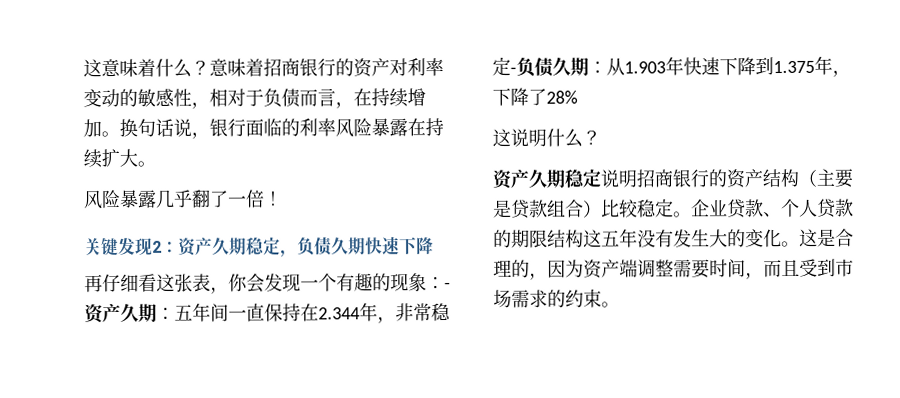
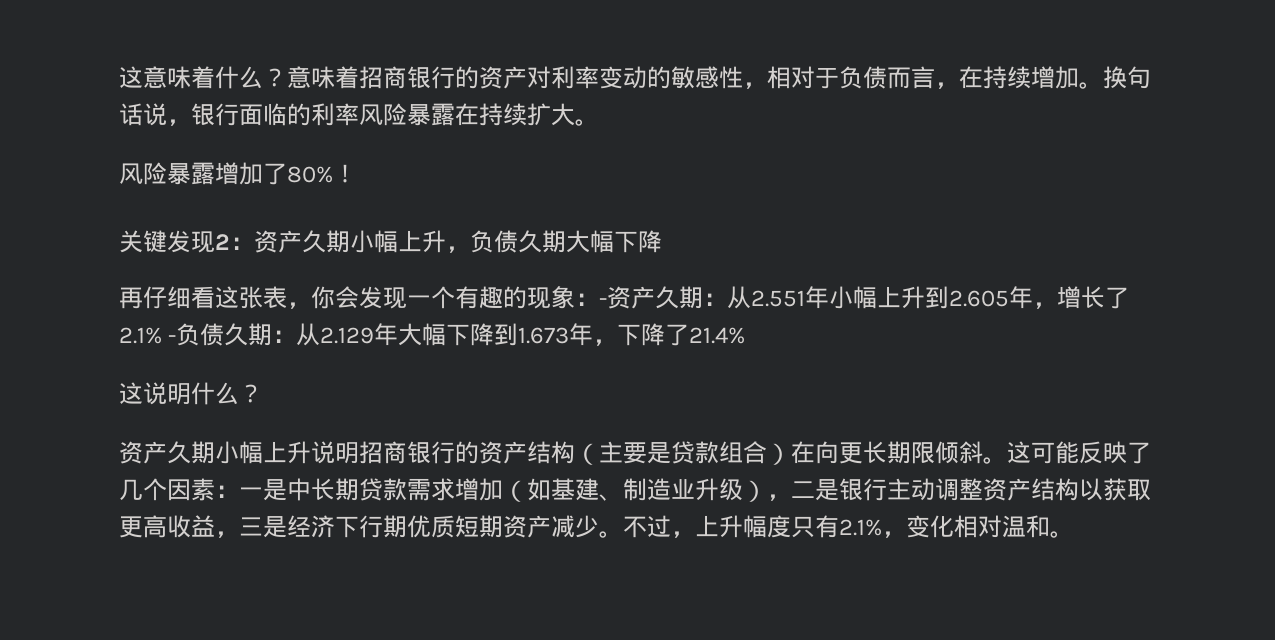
[155,189,265,208] 几乎翻了一倍 -> [215,162,333,185] 增加了80%
[246,236,281,256] 稳定 -> [350,230,446,253] 小幅上升
[365,236,400,256] 快速 -> [566,230,614,253] 大幅
[174,302,451,324] [492,56,815,77] 五年间一直保持在2.344年，非常稳定-负债久期：从1.903年快速下降到1.375 -> [727,286,1129,309] [119,323,570,346] 从2.551年小幅上升到2.605年，增长了2.1% -负债久期：从2.129年大幅下降到1.673
[546,90,578,104] 28% -> [689,327,746,344] 21.4%
[564,168,601,188] 稳定 -> [215,441,311,464] 小幅上升
[601,198,854,219] [493,228,854,248] [493,258,854,280] [493,289,602,308] 比较稳定。企业贷款、个人贷款的期限结构这五年没有发生大的变化。这是合理的，因为资产端调整需要时间，而且受到市场需求的约束 -> [791,441,1151,464] [119,478,1151,502] [119,515,1050,538] 在向更长期限倾斜。这可能反映了几个因素：一是中长期贷款需求增加（如基建、制造业升级），二是银行主动调整资产结构以获取更高收益，三是经济下行期优质短期资产减少。不过，上升幅度只有2.1%，变化相对温和

